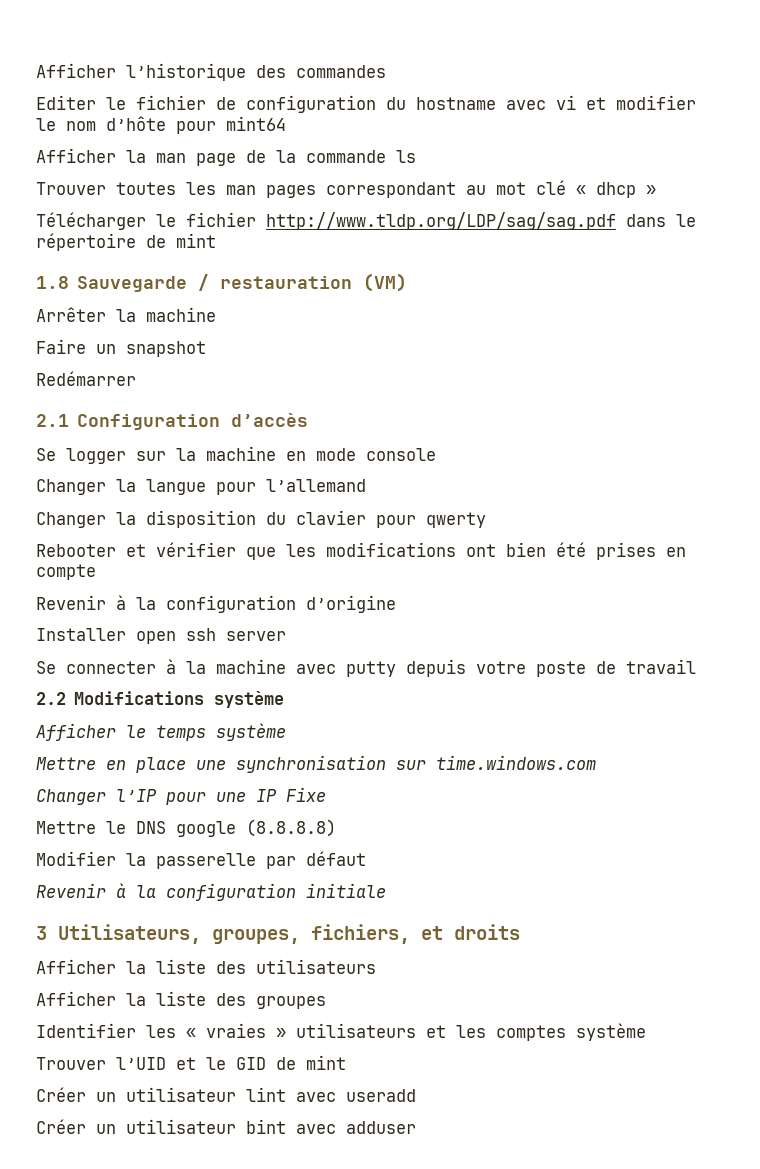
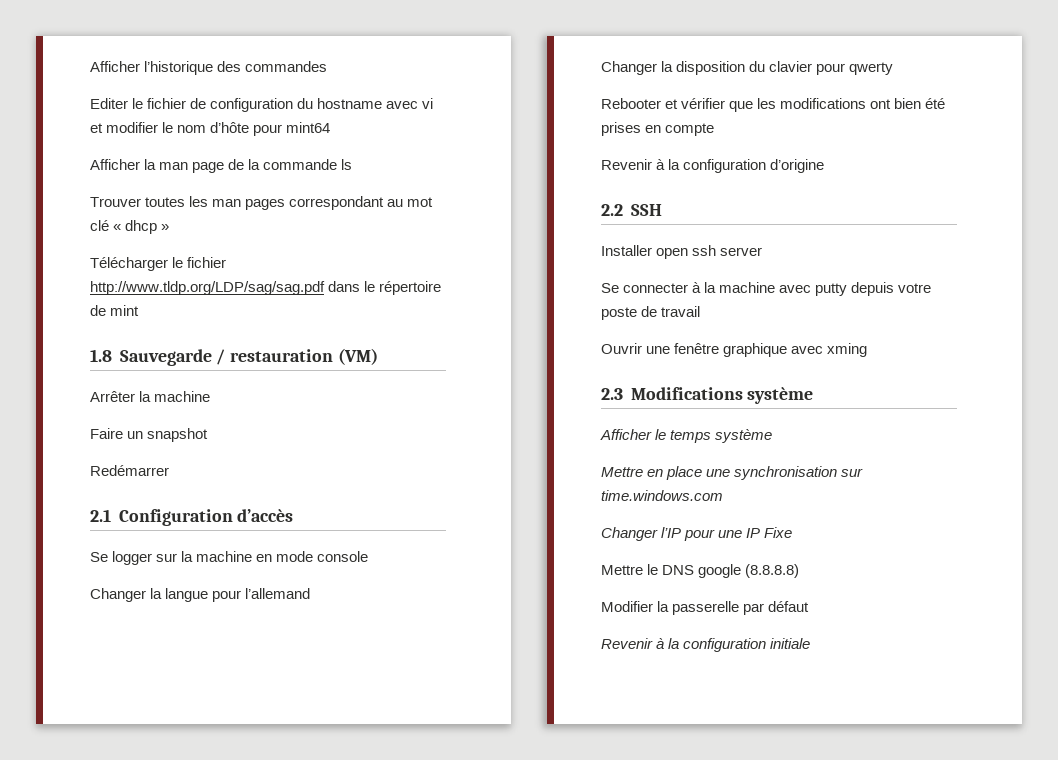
(396, 604) none -> [601,204,662,216] // 2.2 SSH
[36,692,66,705] 2.2 -> [601,343,868,357] [601,388,623,400] Ouvrir une fenêtre graphique avec xming // 2.3
[36,924,520,944] [36,959,376,974] [36,991,326,1009] [36,1023,646,1041] [36,1055,346,1070] [36,1087,416,1102] [36,1119,416,1134] // 3 Utilisateurs, groupes, fichiers, et droits // Afficher la liste des utilisateurs // Afficher la liste des groupes // Identifier les « vraies » utilisateurs et les comptes système // Trouver l’UID et le GID de mint // Créer un utilisateur lint avec useradd // Créer un utilisateur bint avec adduser -> (811, 643) none

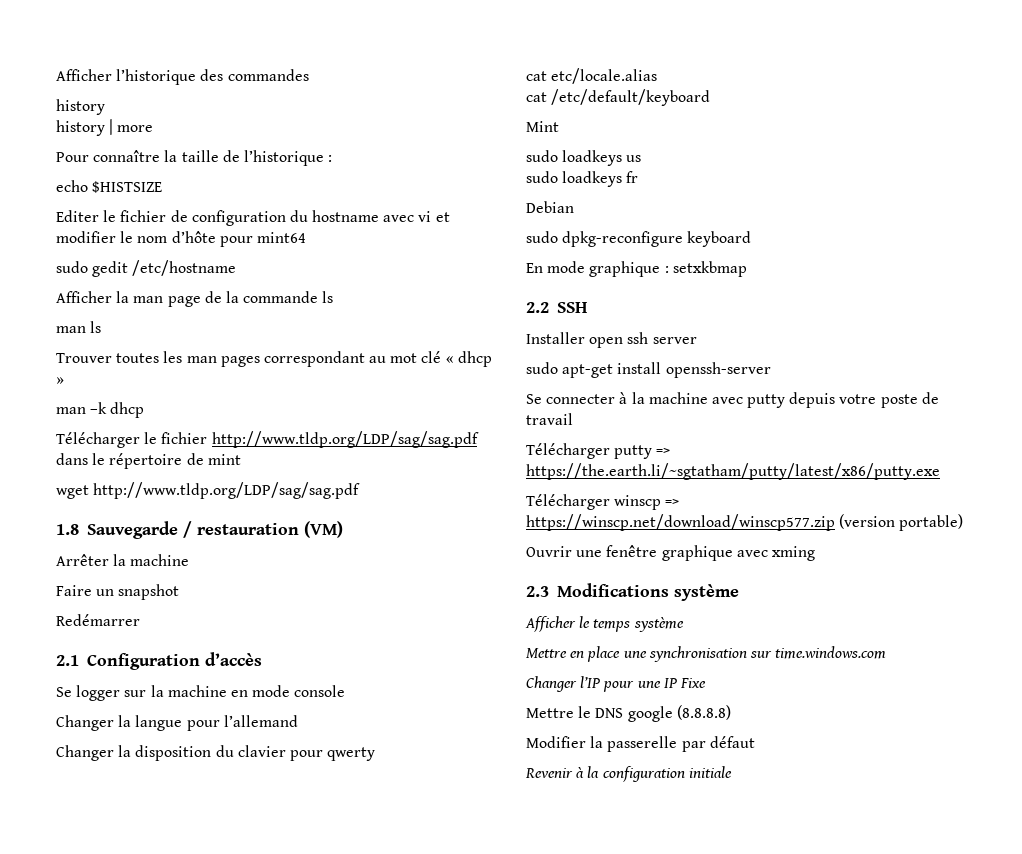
(328, 66) none -> [56,99,105,115] [56,119,154,136] [56,150,333,166] [56,180,163,193] // history // history | more // Pour connaître la taille de l’historique : // echo $HISTSIZE
(331, 127) none -> [56,260,237,277] // sudo gedit /etc/hostname
(353, 164) none -> [56,321,102,333] // man ls
(170, 227) none -> [56,402,145,418] // man –k dhcp
(140, 310) none -> [56,482,361,499] // wget http://www.tldp.org/LDP/sag/sag.pdf
[601,98,946,112] [601,122,715,136] [601,159,825,173] Rebooter et vérifier que les modifications ont bien été prises en compte // Revenir à la configuration d’origine -> [526,68,658,84] [526,89,711,106] [526,121,559,132] [526,150,642,166] [526,171,639,187] [526,201,574,213] [526,231,752,247] [526,261,747,277] cat etc/locale.alias // cat /etc/default/keyboard // Mint // sudo loadkeys us // sudo loadkeys fr // Debian // sudo dpkg-reconfigure keyboard // En mode graphique : setxkbmap
(763, 251) none -> [526,362,771,378] // sudo apt-get install openssh-server
(701, 311) none -> [526,443,671,459] [526,463,940,480] [526,494,680,510] [526,514,964,531] // Télécharger putty => https://the.earth.li/~sgtatham/putty/latest/x86/putty.exe // Télécharger winscp => https://winscp.net/download/winscp577.zip (version portable)

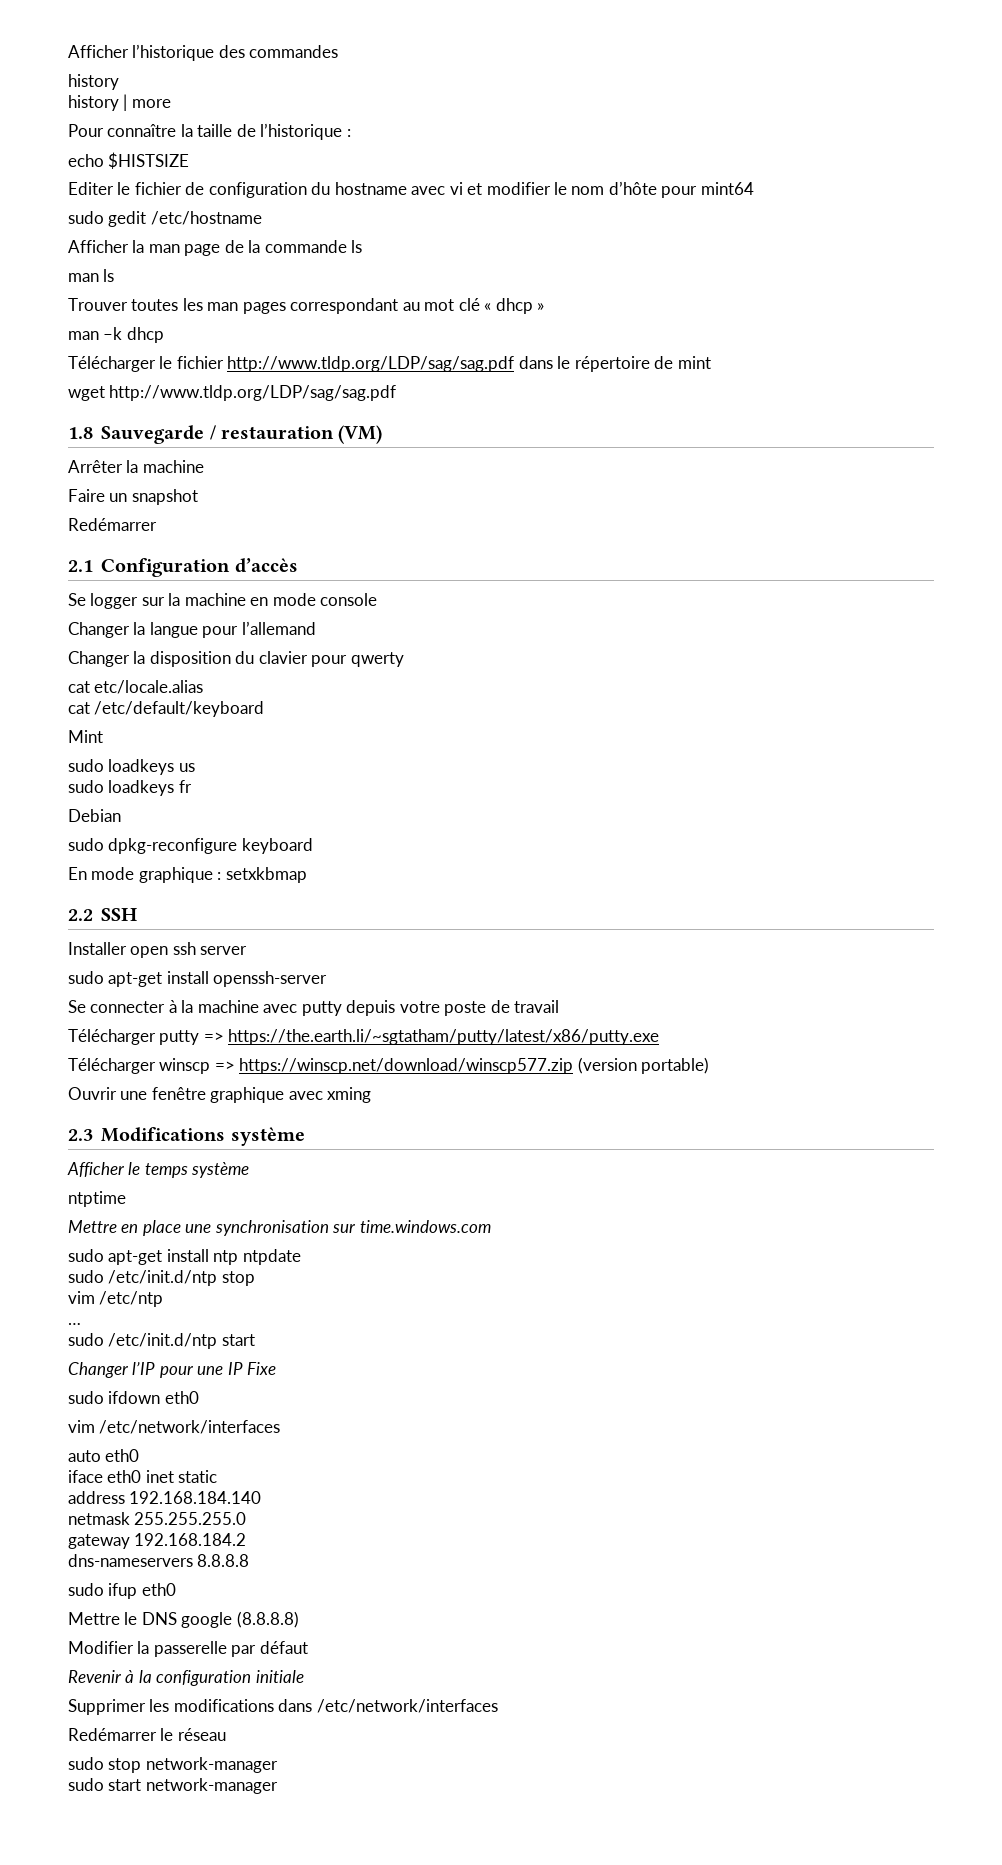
(684, 624) none -> [68,1191,126,1207] // ntptime
(887, 652) none -> [68,1249,301,1265] [68,1270,255,1286] [68,1291,164,1307] [68,1323,81,1325] [68,1333,255,1349] // sudo apt-get install ntp ntpdate // sudo /etc/init.d/ntp stop // vim /etc/ntp // … // sudo /etc/init.d/ntp start
(706, 683) none -> [68,1391,199,1404] [68,1420,281,1434] [68,1449,140,1462] [68,1470,218,1483] [68,1491,262,1504] [68,1512,247,1525] [68,1533,247,1549] [68,1554,250,1567] [68,1583,176,1599] // sudo ifdown eth0 // vim /etc/network/interfaces // auto eth0 // iface eth0 inet static // address 192.168.184.140 // netmask 255.255.255.0 // gateway 192.168.184.2 // dns-nameservers 8.8.8.8 // sudo ifup eth0
(732, 772) none -> [68,1699,498,1715] [68,1728,226,1741] [68,1757,278,1773] [68,1778,278,1794] // Supprimer les modifications dans /etc/network/interfaces // Redémarrer le réseau // sudo stop network-manager // sudo start network-manager

